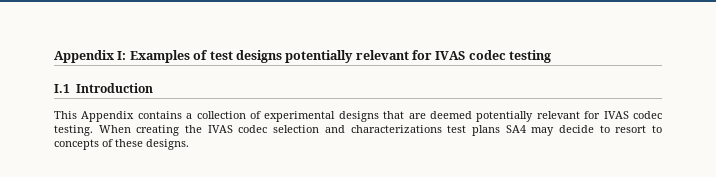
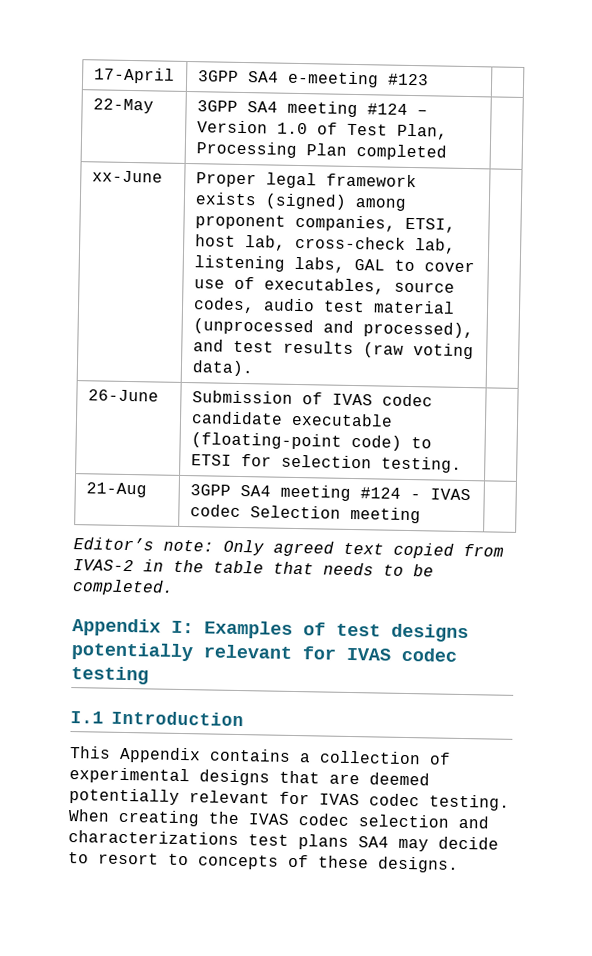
(54, 56) none -> [93,67,175,84] [197,70,429,88] [92,98,154,114] [196,100,428,118] [196,120,448,140] [195,141,447,161] [91,170,163,183] [195,172,417,189] [194,192,406,211] [194,214,456,233] [194,234,456,254] [193,255,475,273] [193,276,455,295] [192,297,455,314] [192,318,474,339] [192,339,474,360] [191,360,254,377] [87,389,159,402] [191,390,433,407] [190,411,393,427] [190,432,432,451] [190,454,462,473] [85,482,147,498] [189,484,471,501] [189,504,421,524] [73,537,504,559] [73,559,434,577] [72,579,174,596] 17-April | 3GPP SA4 e-meeting #123 | // 22-May | 3GPP SA4 meeting #124 – Version 1.0 of Test Plan, Processing Plan completed | // xx-June | Proper legal framework exists (signed) among proponent companies, ETSI, host lab, cross-check lab, listening labs, GAL to cover use of executables, source codes, audio test material (unprocessed and processed), and test results (raw voting data). | // 26-June | Submission of IVAS codec candidate executable (floating-point code) to ETSI for selection testing. | // 21-Aug | 3GPP SA4 meeting #124 - IVAS codec Selection meeting | // Editor’s note: Only agreed text copied from IVAS-2 in the table that needs to be completed. //

